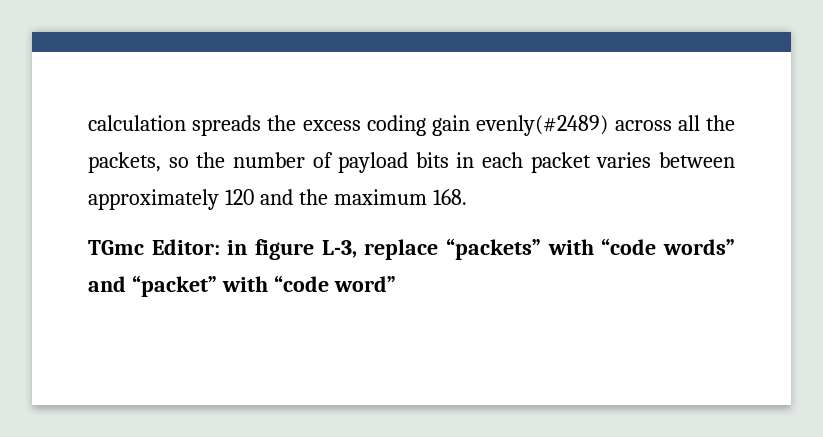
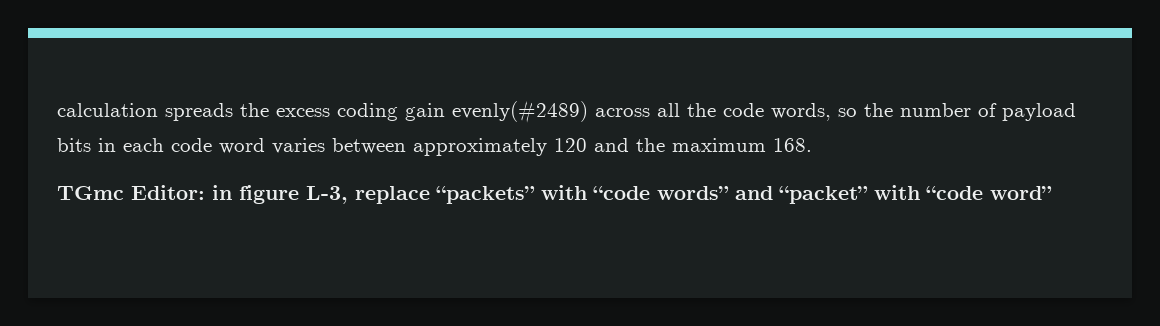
[88,152,161,173] packets, -> [723,103,831,121] code words,
[530,152,591,173] packet -> [171,138,265,154] code word

